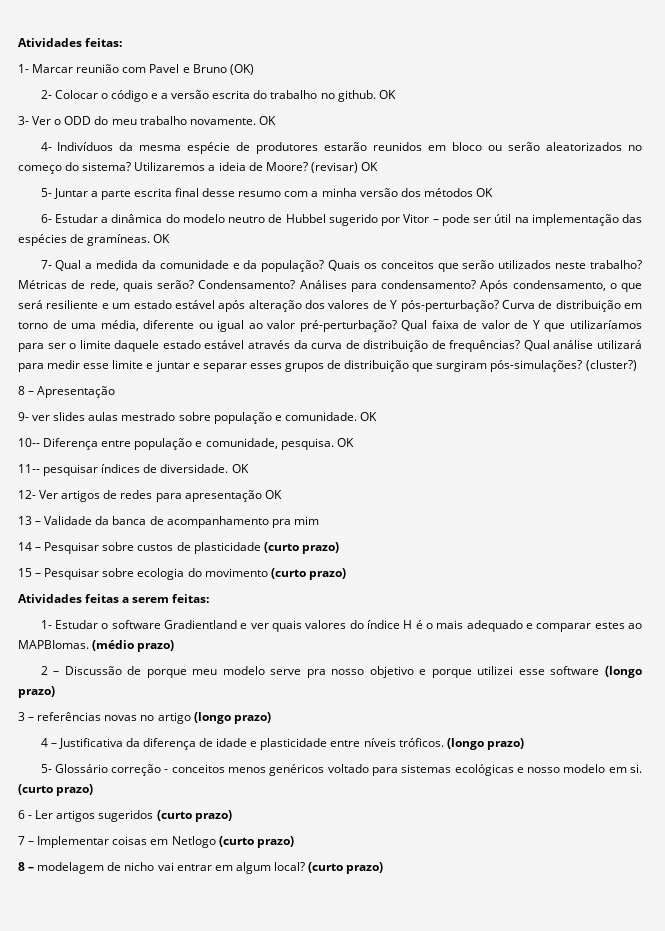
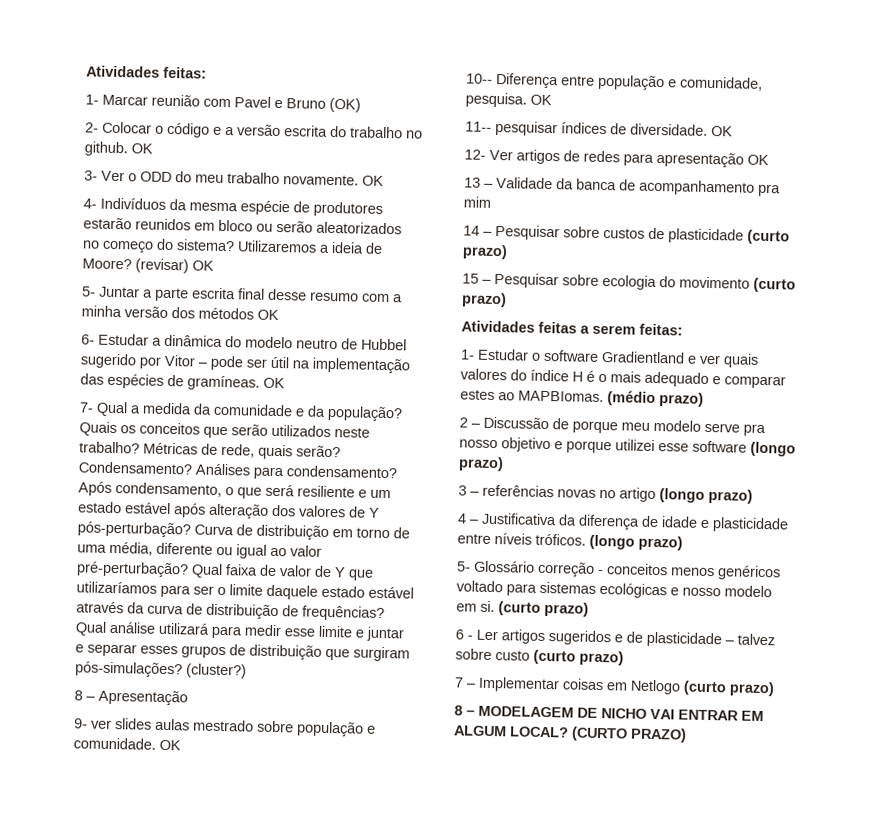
(154, 816) none -> [614,631,775,648] [455,648,530,661] e de plasticidade – talvez sobre custo
[37,862,384,874] modelagem de nicho vai entrar em algum local? (curto prazo) -> [478,705,764,722] [454,725,687,743] MODELAGEM DE NICHO VAI ENTRAR EM ALGUM LOCAL? (CURTO PRAZO)

